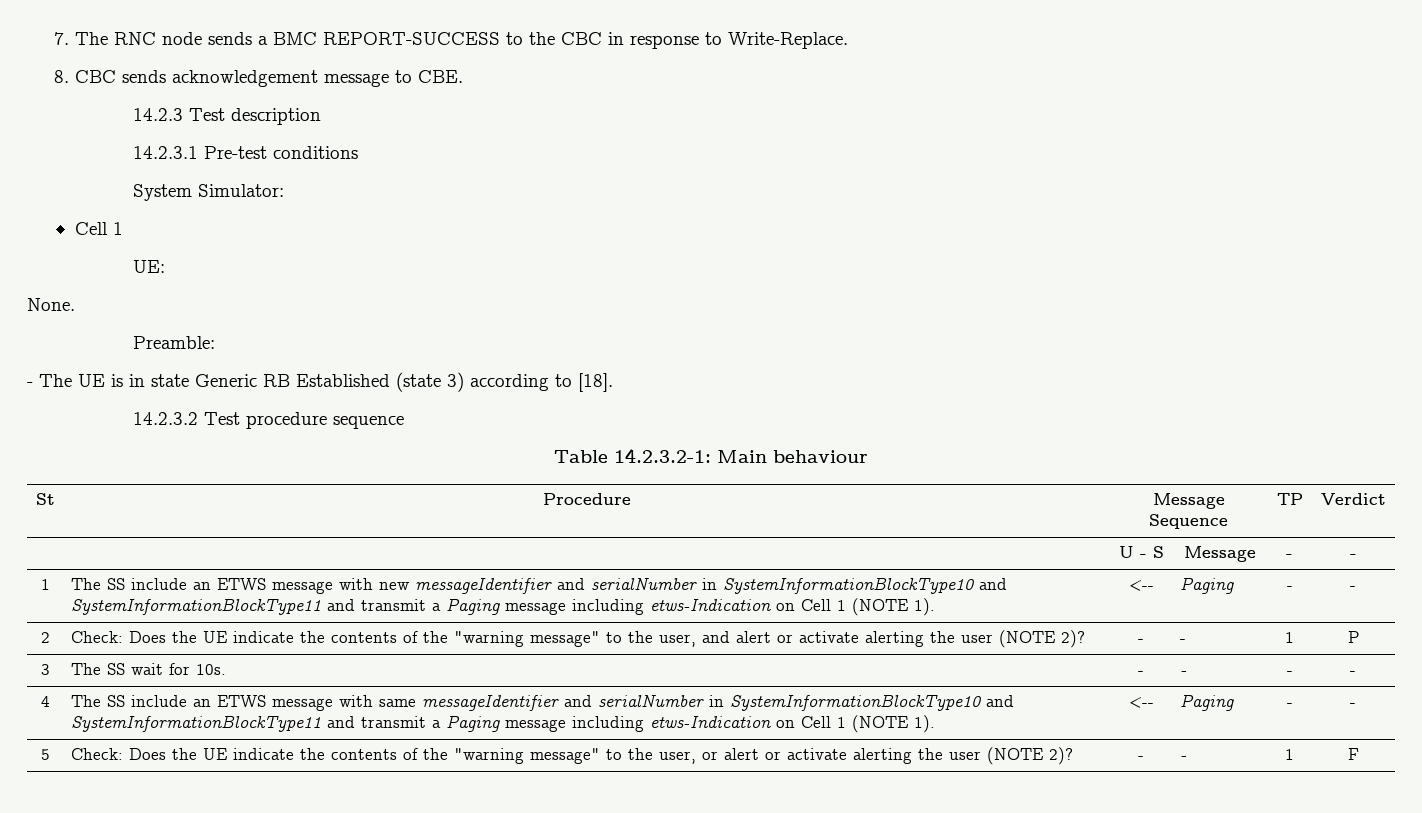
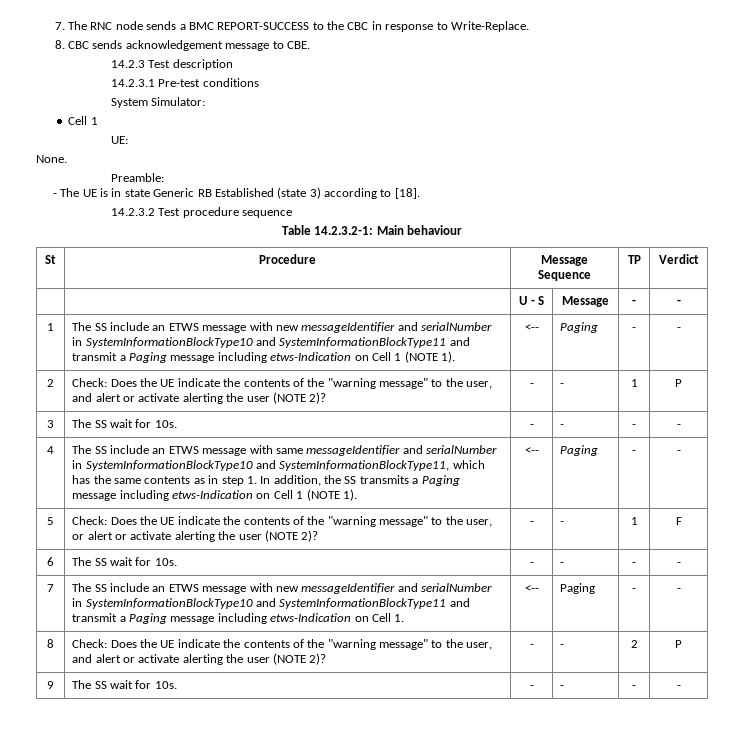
[71,715,427,732] SystemInformationBlockType11 and transmit -> [279,460,485,471] [72,475,409,486] SystemInformationBlockType11, which has the same contents as in step 1. In addition, the SS transmits
(1359, 754) none -> [47,557,54,566] [72,557,177,566] [529,562,534,566] [560,562,565,566] [632,562,636,566] [676,562,681,566] [47,584,54,592] [72,583,493,594] [72,598,470,609] [72,613,405,624] [524,585,539,592] [560,583,596,594] [632,588,636,592] [676,588,681,592] [47,639,54,648] [72,639,493,650] [72,653,327,665] [529,644,534,648] [560,644,565,648] [630,640,638,648] [675,640,682,648] [47,681,54,689] [72,680,177,689] [529,685,534,689] [560,685,565,689] [632,685,636,689] [676,685,681,689] // 6 | The SS wait for 10s. | - | - | - | - // 7 | The SS include an ETWS message with new messageIdentifier and serialNumber in SystemInformationBlockType10 and SystemInformationBlockType11 and transmit a Paging message including etws-Indication on Cell 1. | <-- | Paging | - | - // 8 | Check: Does the UE indicate the contents of the "warning message" to the user, and alert or activate alerting the user (NOTE 2)? | - | - | 2 | P // 9 | The SS wait for 10s. | - | - | - | -

